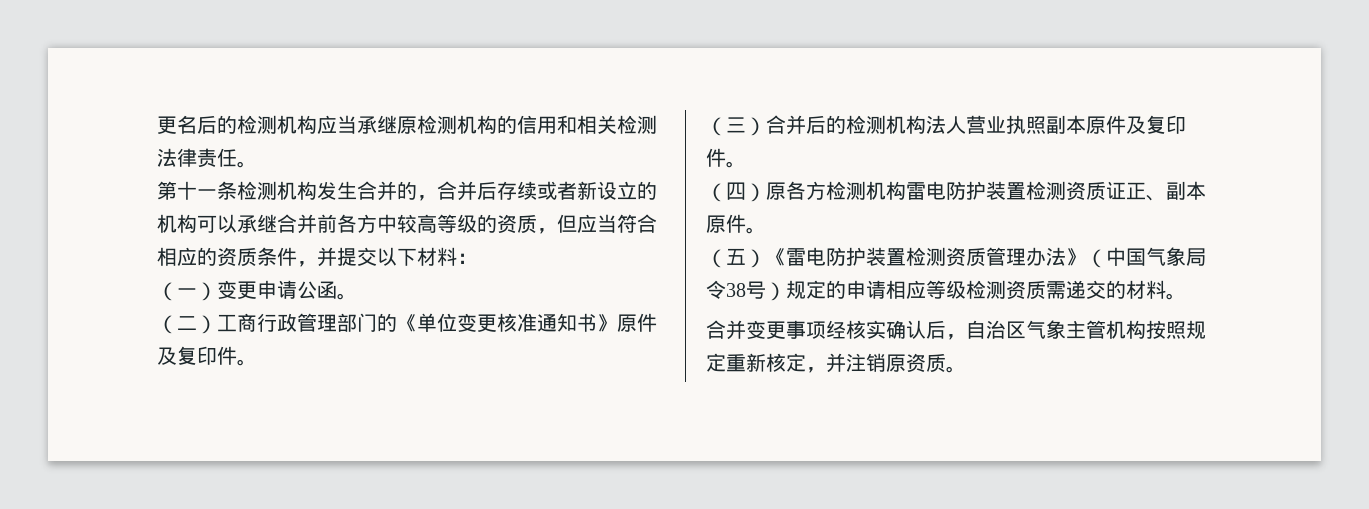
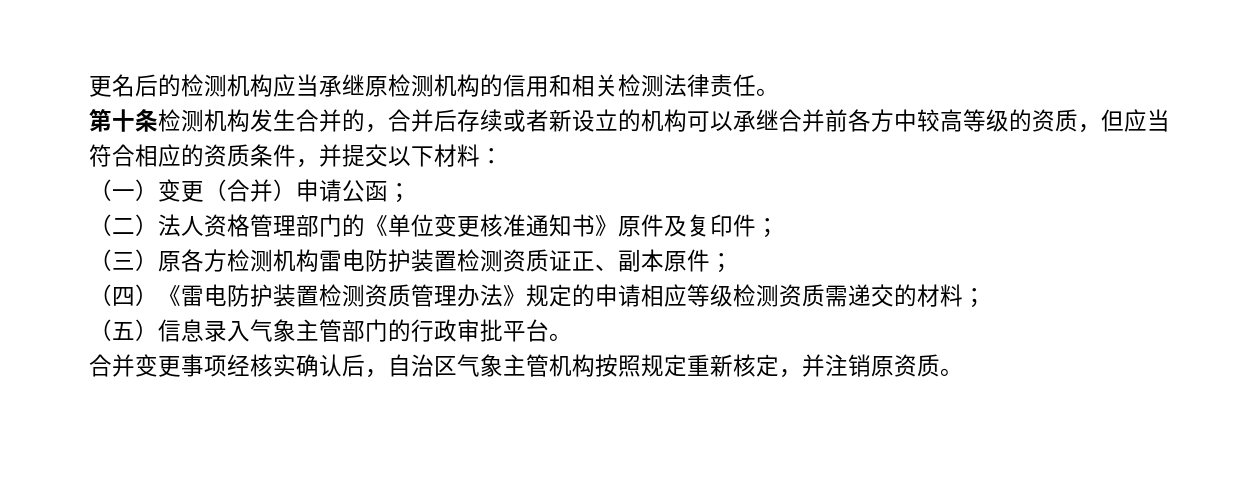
[197,189,217,198] 一 -> (135, 120) none
(257, 290) none -> [204,179,296,202] （合并）
[337,293,357,300] 。 -> [388,183,411,203] ；
[217,313,297,332] 工商行政 -> [158,214,250,237] 法人资格
[237,359,257,366] 。 -> [756,218,779,238] ；
[766,115,1186,135] [706,148,746,168] [706,182,766,202] 合并后的检测机构法人营业执照副本原件及复印件。 // （四） -> (158, 260) none
[746,227,766,234] [706,248,746,268] 。 // （五 -> [710,253,733,273] [89,284,135,306] ； // （四
[1086,247,1206,268] [706,280,786,301] （中国气象局令38号） -> (526, 295) none
(1166, 289) none -> [963,288,986,308] [89,319,549,342] ； // （五）信息录入气象主管部门的行政审批平台

